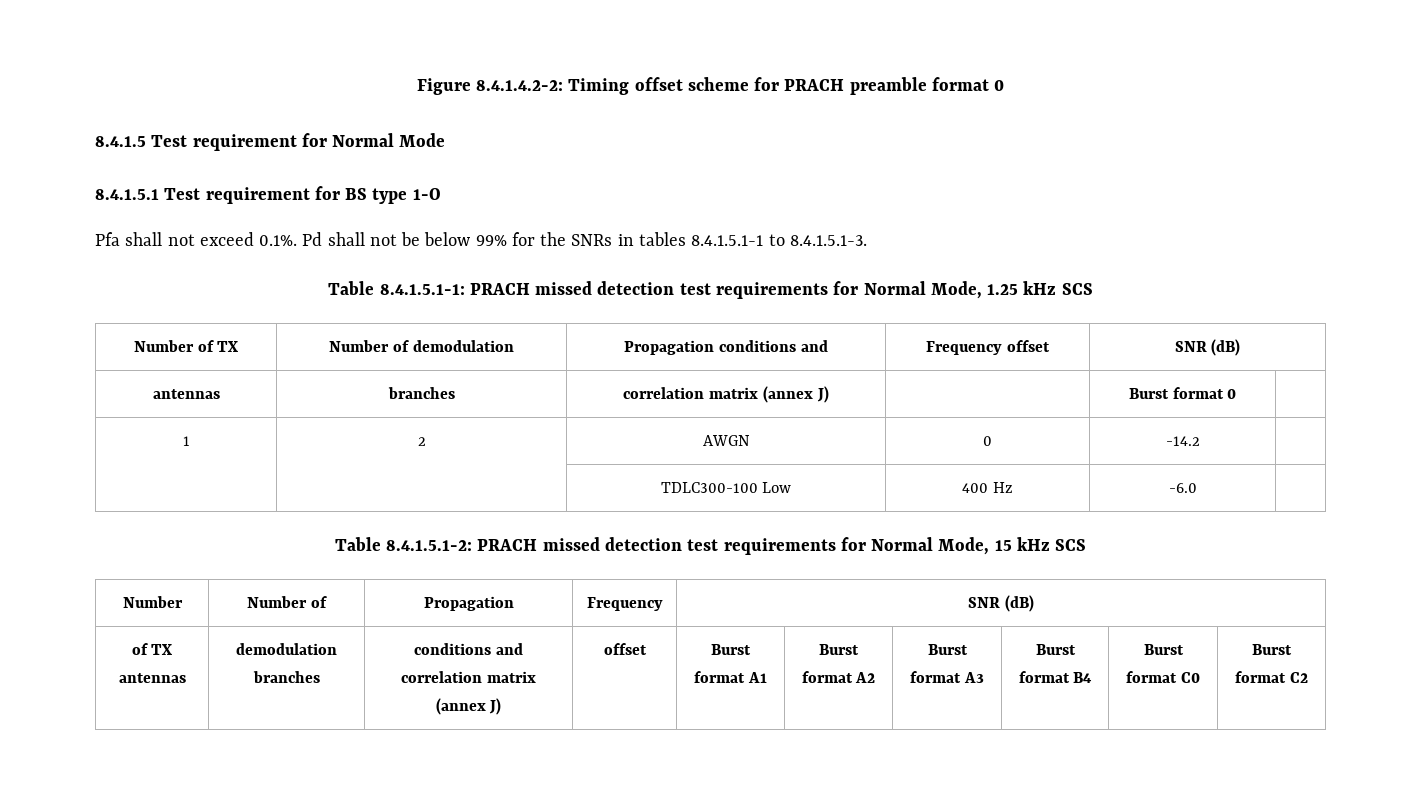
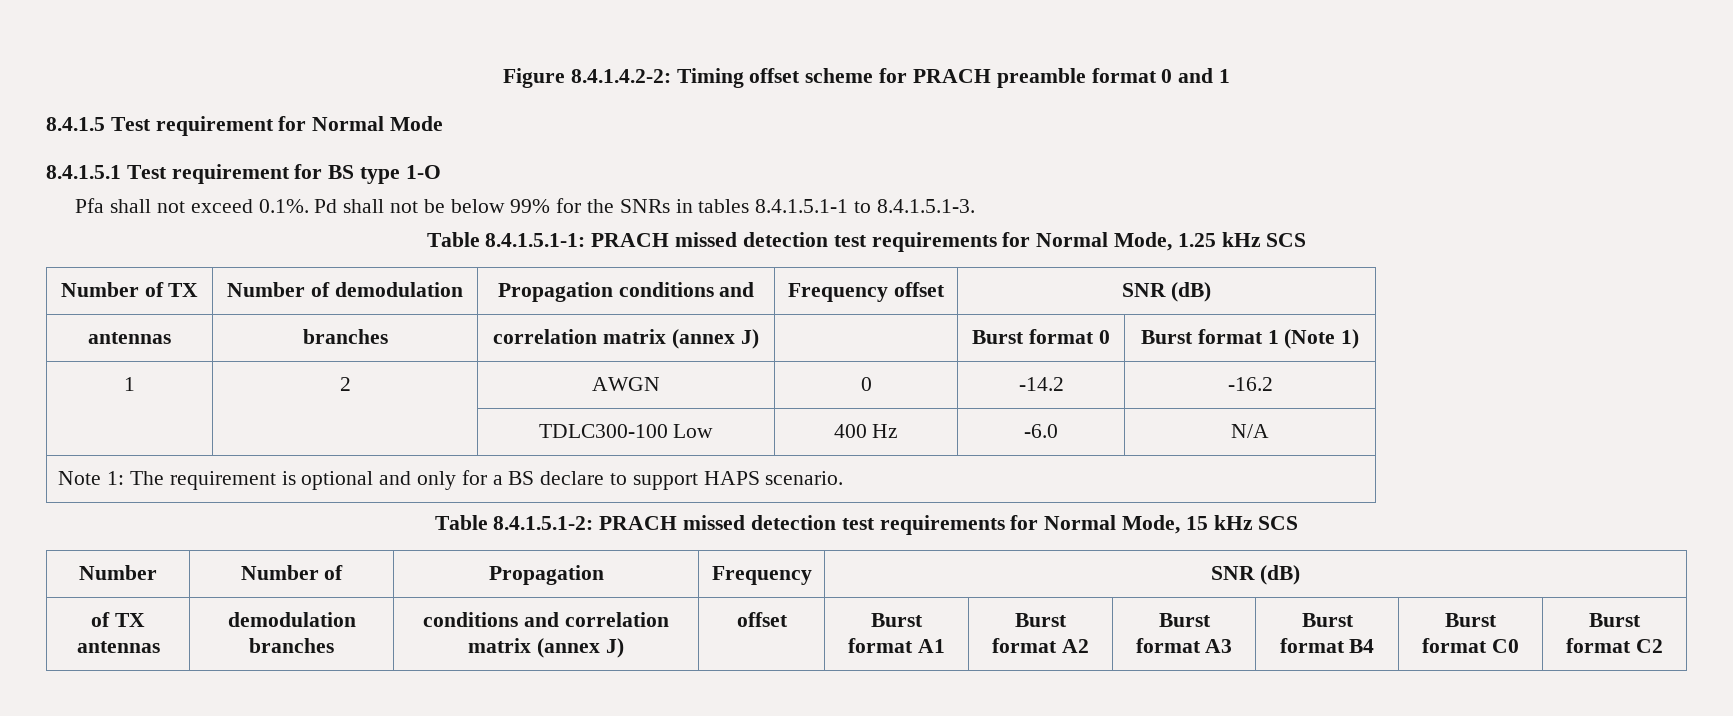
(1005, 85) none -> [1178,68,1230,83] and 1
(1237, 394) none -> [1140,329,1360,349] Burst format 1 (Note 1)
(1200, 441) none -> [1227,377,1273,391] -16.2
(1197, 488) none -> [1231,424,1269,438] [58,470,844,490] N/A // Note 1: The requirement is optional and only for a BS declare to support HAPS scenario.

